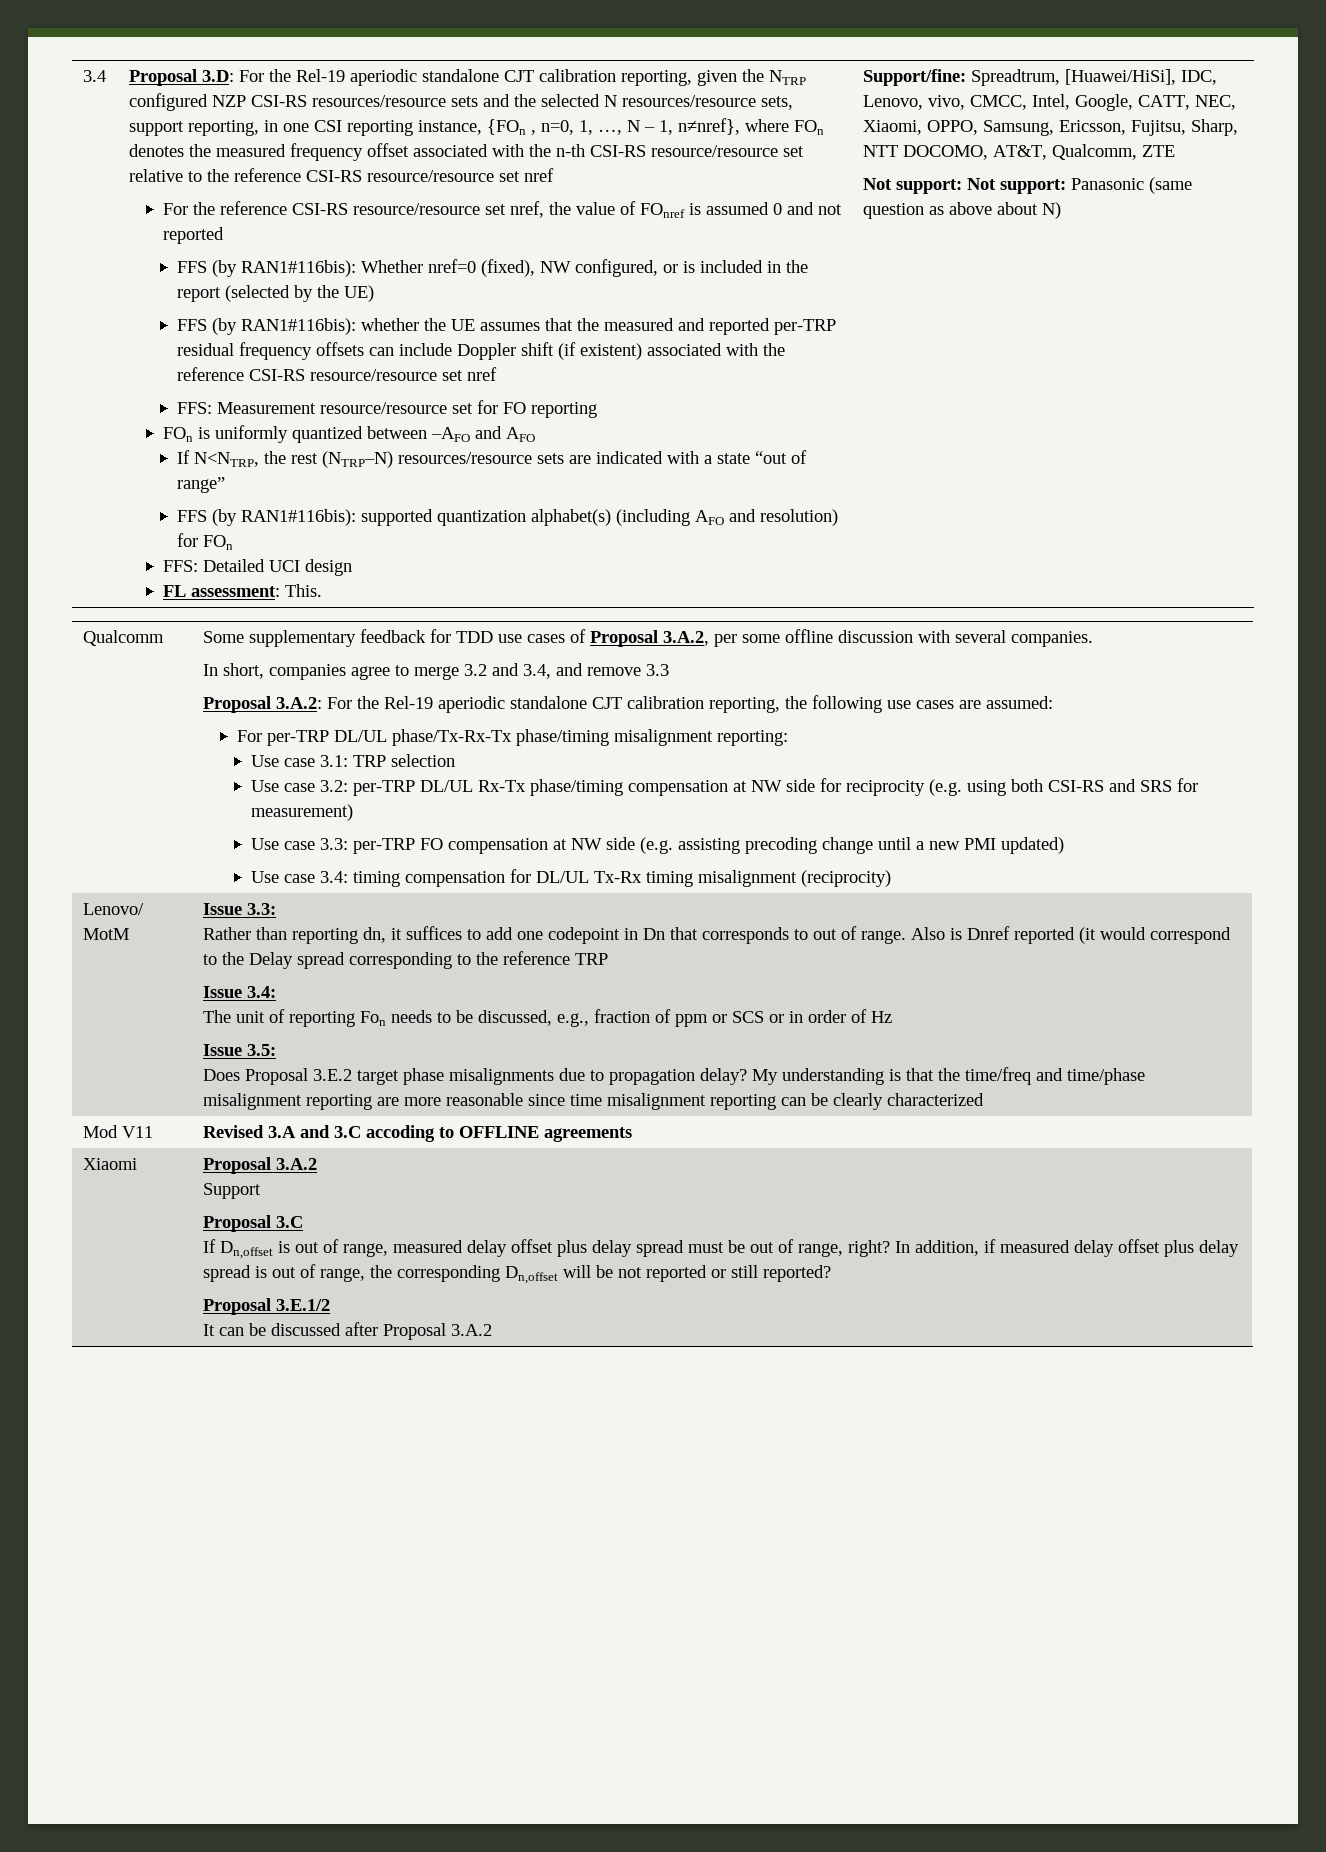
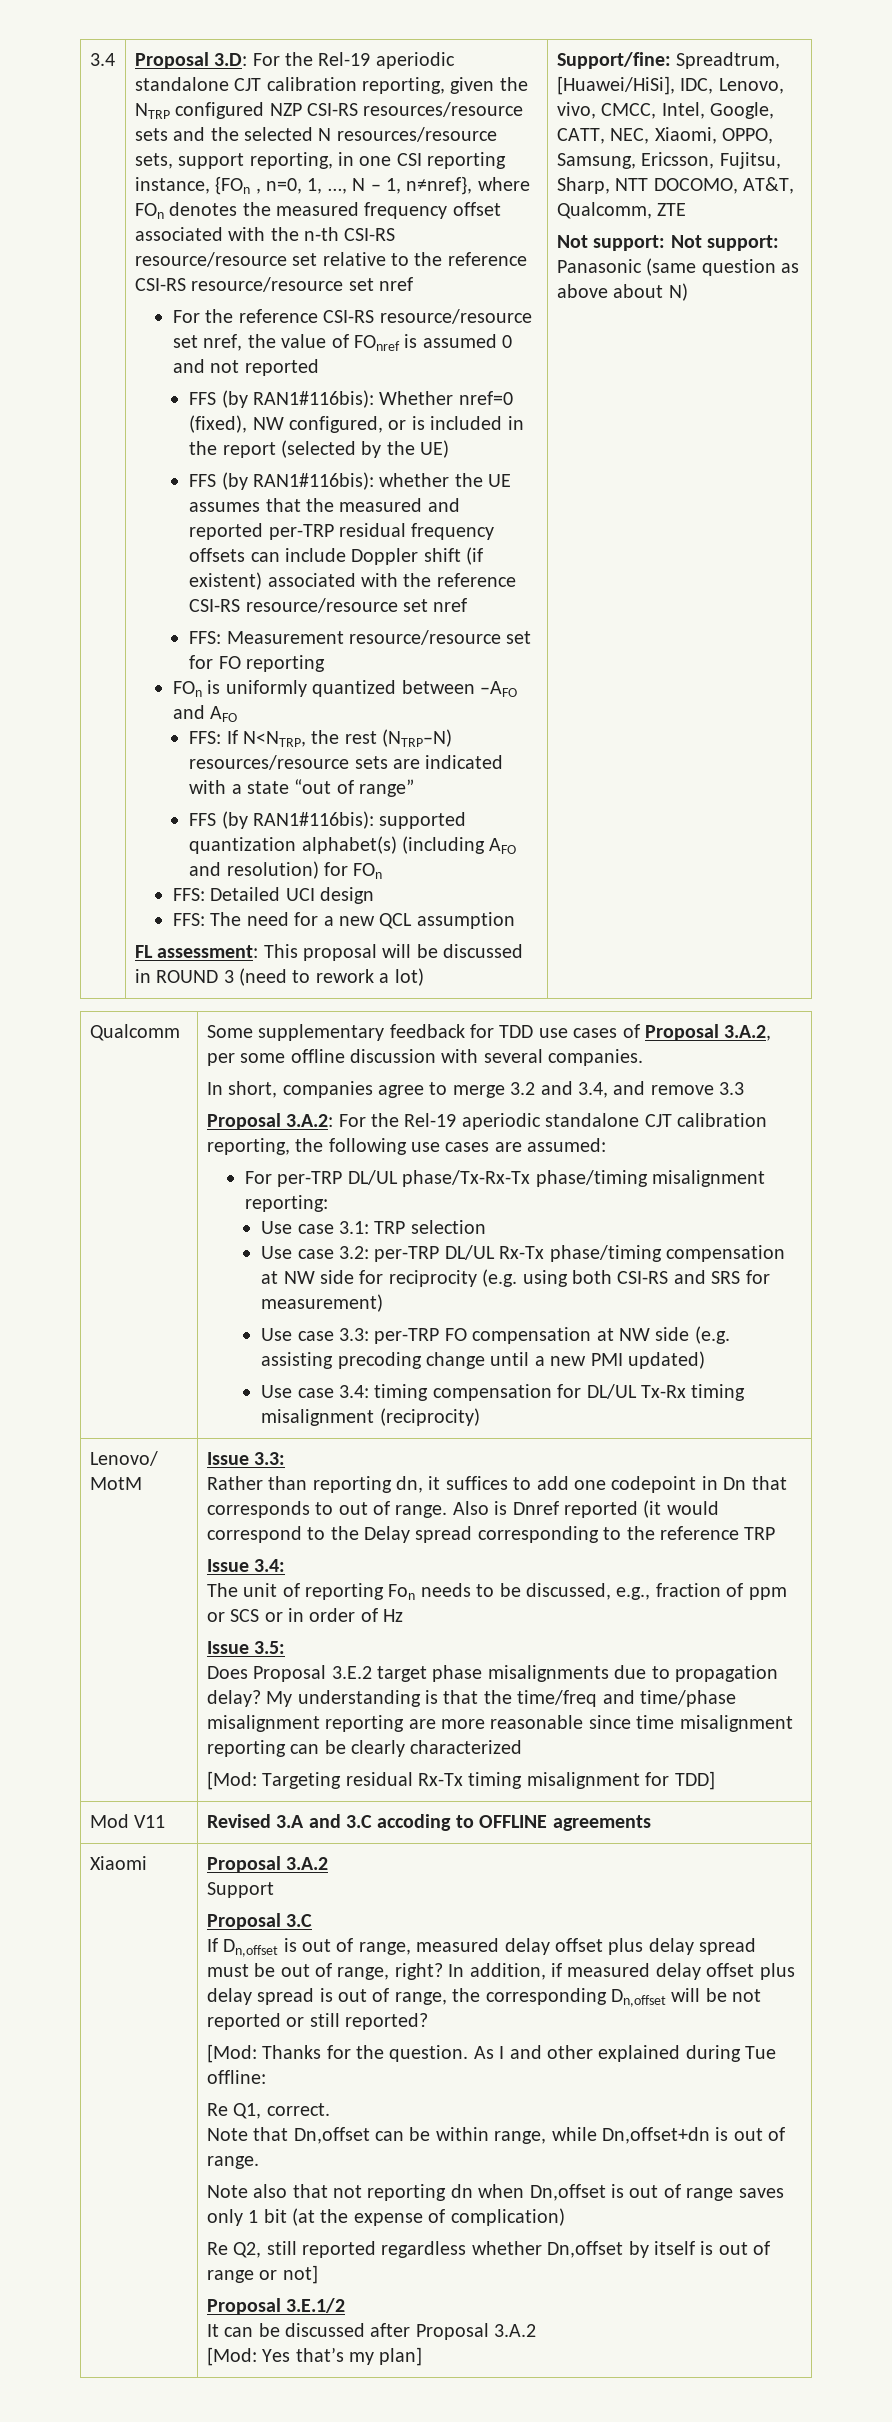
(536, 434) none -> [189,731,222,744] FFS:
[163,584,323,597] FL assessment: This. -> [173,912,515,929] [134,944,524,961] [134,968,424,986] FFS: The need for a new QCL assumption // FL assessment: This proposal will be discussed in ROUND 3 (need to rework a lot)
(985, 1099) none -> [206,1771,715,1790] // [Mod: Targeting residual Rx-Tx timing misalignment for TDD]
(832, 1273) none -> [206,2044,777,2063] [206,2070,266,2084] [206,2103,330,2119] [206,2127,786,2144] [206,2156,259,2169] [206,2184,784,2201] [206,2208,565,2226] [206,2241,771,2258] [206,2265,318,2284] // [Mod: Thanks for the question. As I and other explained during Tue offline: // Re Q1, correct. // Note that Dn,offset can be within range, while Dn,offset+dn is out of range. // Note also that not reporting dn when Dn,offset is out of range saves only 1 bit (at the expense of complication) // Re Q2, still reported regardless whether Dn,offset by itself is out of range or not]
(493, 1330) none -> [206,2347,423,2366] // [Mod: Yes that’s my plan]

